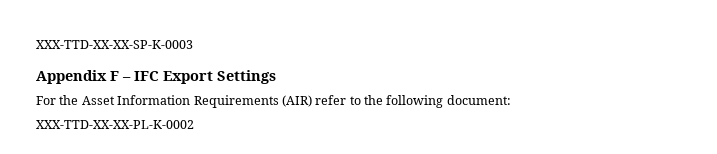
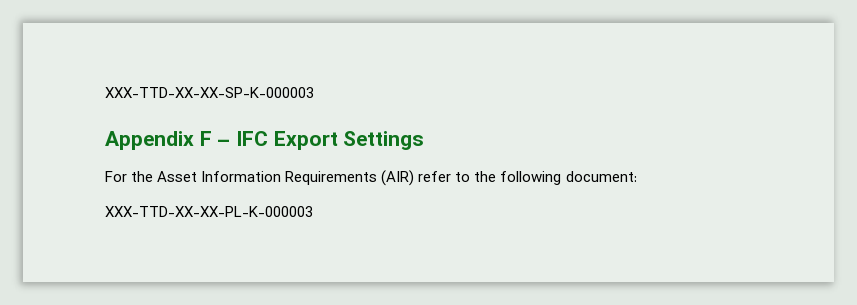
[36,40,193,49] XXX-TTD-XX-XX-SP-K-0003 -> [105,87,314,98] XXX-TTD-XX-XX-SP-K-000003
[36,120,194,129] XXX-TTD-XX-XX-PL-K-0002 -> [105,206,313,217] XXX-TTD-XX-XX-PL-K-000003

